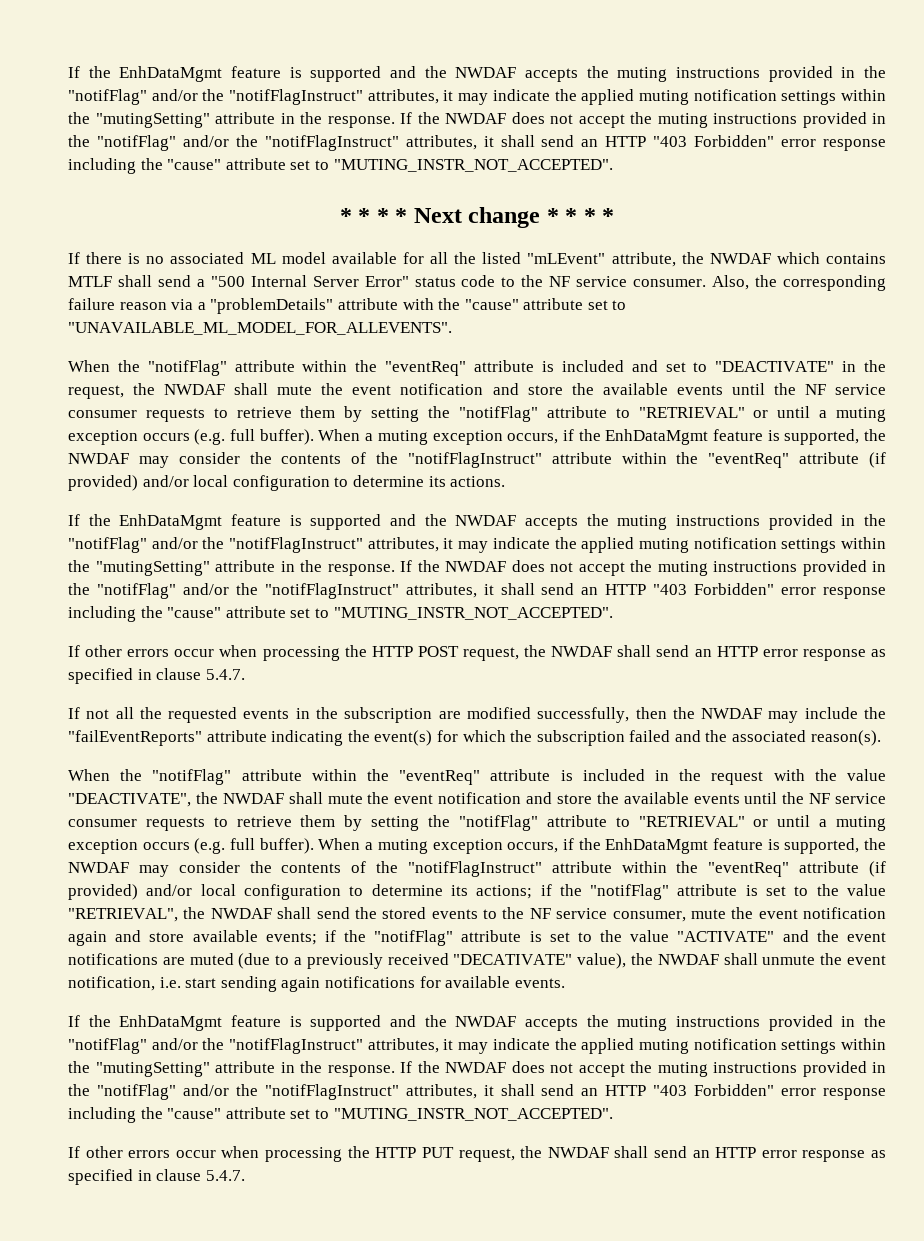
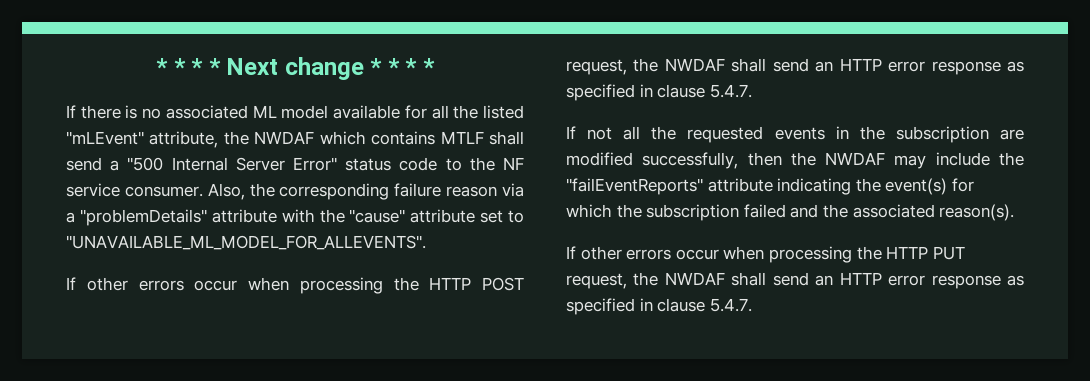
[68,66,886,82] [68,89,887,105] [68,112,886,128] [68,135,887,151] [68,158,613,174] If the EnhDataMgmt feature is supported and the NWDAF accepts the muting instructions provided in the "notifFlag" and/or the "notifFlagInstruct" attributes, it may indicate the applied muting notification settings within the "mutingSetting" attribute in the response. If the NWDAF does not accept the muting instructions provided in the "notifFlag" and/or the "notifFlagInstruct" attributes, it shall send an HTTP "403 Forbidden" error response including the "cause" attribute set to "MUTING_INSTR_NOT_ACCEPTED". // -> (156, 66) none
[68,360,887,376] [68,383,886,399] [68,406,887,422] [68,429,886,445] [68,452,886,468] [68,475,506,491] [68,514,886,530] [68,537,887,553] [68,560,886,576] [68,583,887,599] [68,606,613,622] // When the "notifFlag" attribute within the "eventReq" attribute is included and set to "DEACTIVATE" in the request, the NWDAF shall mute the event notification and store the available events until the NF service consumer requests to retrieve them by setting the "notifFlag" attribute to "RETRIEVAL" or until a muting exception occurs (e.g. full buffer). When a muting exception occurs, if the EnhDataMgmt feature is supported, the NWDAF may consider the contents of the "notifFlagInstruct" attribute within the "eventReq" attribute (if provided) and/or local configuration to determine its actions. // If the EnhDataMgmt feature is supported and the NWDAF accepts the muting instructions provided in the "notifFlag" and/or the "notifFlagInstruct" attributes, it may indicate the applied muting notification settings within the "mutingSetting" attribute in the response. If the NWDAF does not accept the muting instructions provided in the "notifFlag" and/or the "notifFlagInstruct" attributes, it shall send an HTTP "403 Forbidden" error response including the "cause" attribute set to "MUTING_INSTR_NOT_ACCEPTED". -> (426, 242) none
[68,769,887,785] [68,792,886,807] [68,815,887,831] [68,838,886,854] [68,861,886,877] [68,884,886,900] [68,907,886,922] [68,930,886,946] [68,953,886,969] [68,976,565,992] [68,1015,886,1031] [68,1038,887,1054] [68,1061,886,1077] [68,1084,887,1100] [68,1107,613,1123] // When the "notifFlag" attribute within the "eventReq" attribute is included in the request with the value "DEACTIVATE", the NWDAF shall mute the event notification and store the available events until the NF service consumer requests to retrieve them by setting the "notifFlag" attribute to "RETRIEVAL" or until a muting exception occurs (e.g. full buffer). When a muting exception occurs, if the EnhDataMgmt feature is supported, the NWDAF may consider the contents of the "notifFlagInstruct" attribute within the "eventReq" attribute (if provided) and/or local configuration to determine its actions; if the "notifFlag" attribute is set to the value "RETRIEVAL", the NWDAF shall send the stored events to the NF service consumer, mute the event notification again and store available events; if the "notifFlag" attribute is set to the value "ACTIVATE" and the event notifications are muted (due to a previously received "DECATIVATE" value), the NWDAF shall unmute the event notification, i.e. start sending again notifications for available events. // If the EnhDataMgmt feature is supported and the NWDAF accepts the muting instructions provided in the "notifFlag" and/or the "notifFlagInstruct" attributes, it may indicate the applied muting notification settings within the "mutingSetting" attribute in the response. If the NWDAF does not accept the muting instructions provided in the "notifFlag" and/or the "notifFlagInstruct" attributes, it shall send an HTTP "403 Forbidden" error response including the "cause" attribute set to "MUTING_INSTR_NOT_ACCEPTED". -> (1015, 212) none

